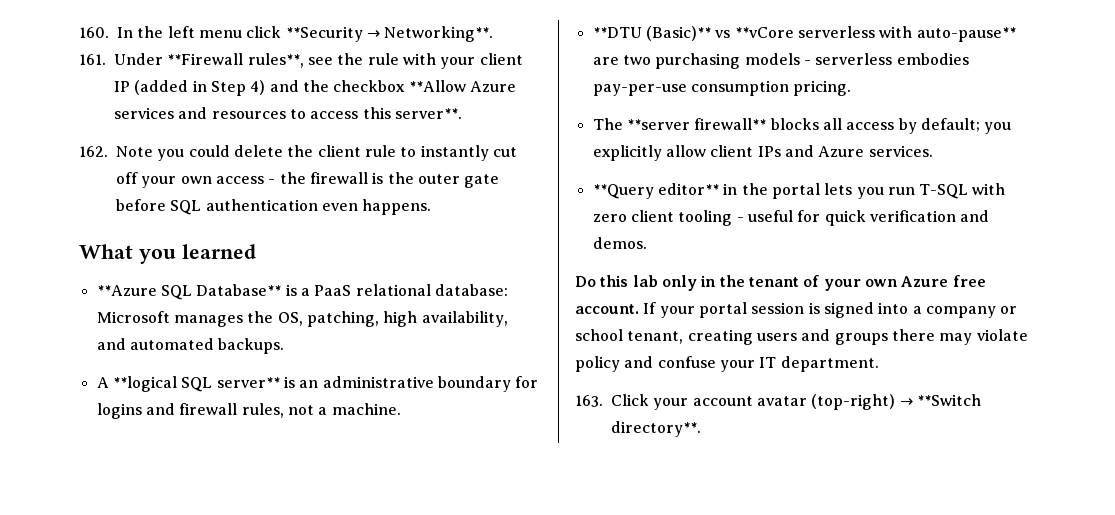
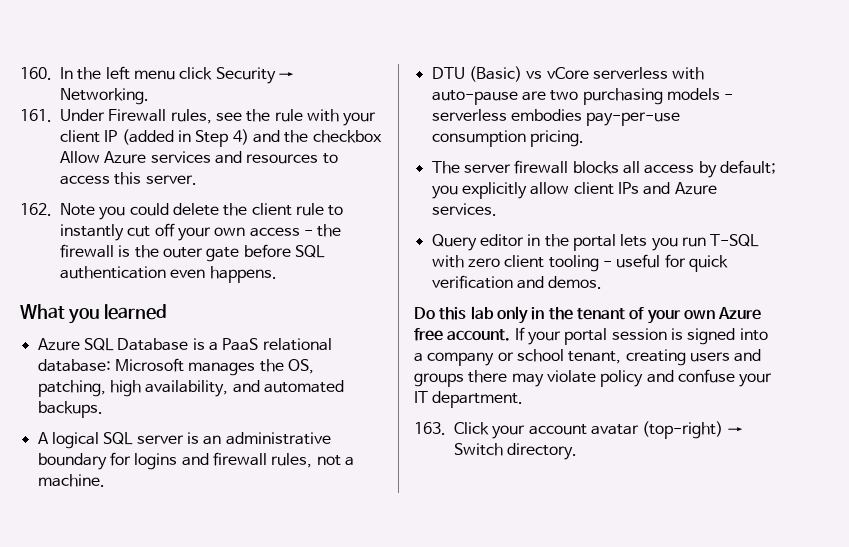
[285,26,494,42] **Security → Networking**. -> [215,67,294,84] [60,88,149,105] Security → Networking.
[167,53,304,68] **Firewall rules**, -> [108,109,212,124] Firewall rules,
[408,80,466,92] **Allow -> [60,151,100,163] Allow
[394,108,462,119] server**. -> [145,175,197,185] server.
[96,284,282,300] **Azure SQL Database** -> [37,338,189,351] Azure SQL Database
[112,376,280,392] **logical SQL server** -> [51,432,184,449] logical SQL server
[592,26,794,41] **DTU (Basic)** vs **vCore -> [431,66,589,82] DTU (Basic) vs vCore
[916,27,1016,42] auto-pause** -> [431,90,518,105] auto-pause
[626,118,767,130] **server firewall** -> [463,160,569,174] server firewall
[592,183,719,199] **Query editor** -> [431,234,524,251] Query editor
[916,394,981,406] [611,421,701,437] **Switch directory**. -> [454,443,578,460] Switch directory.

